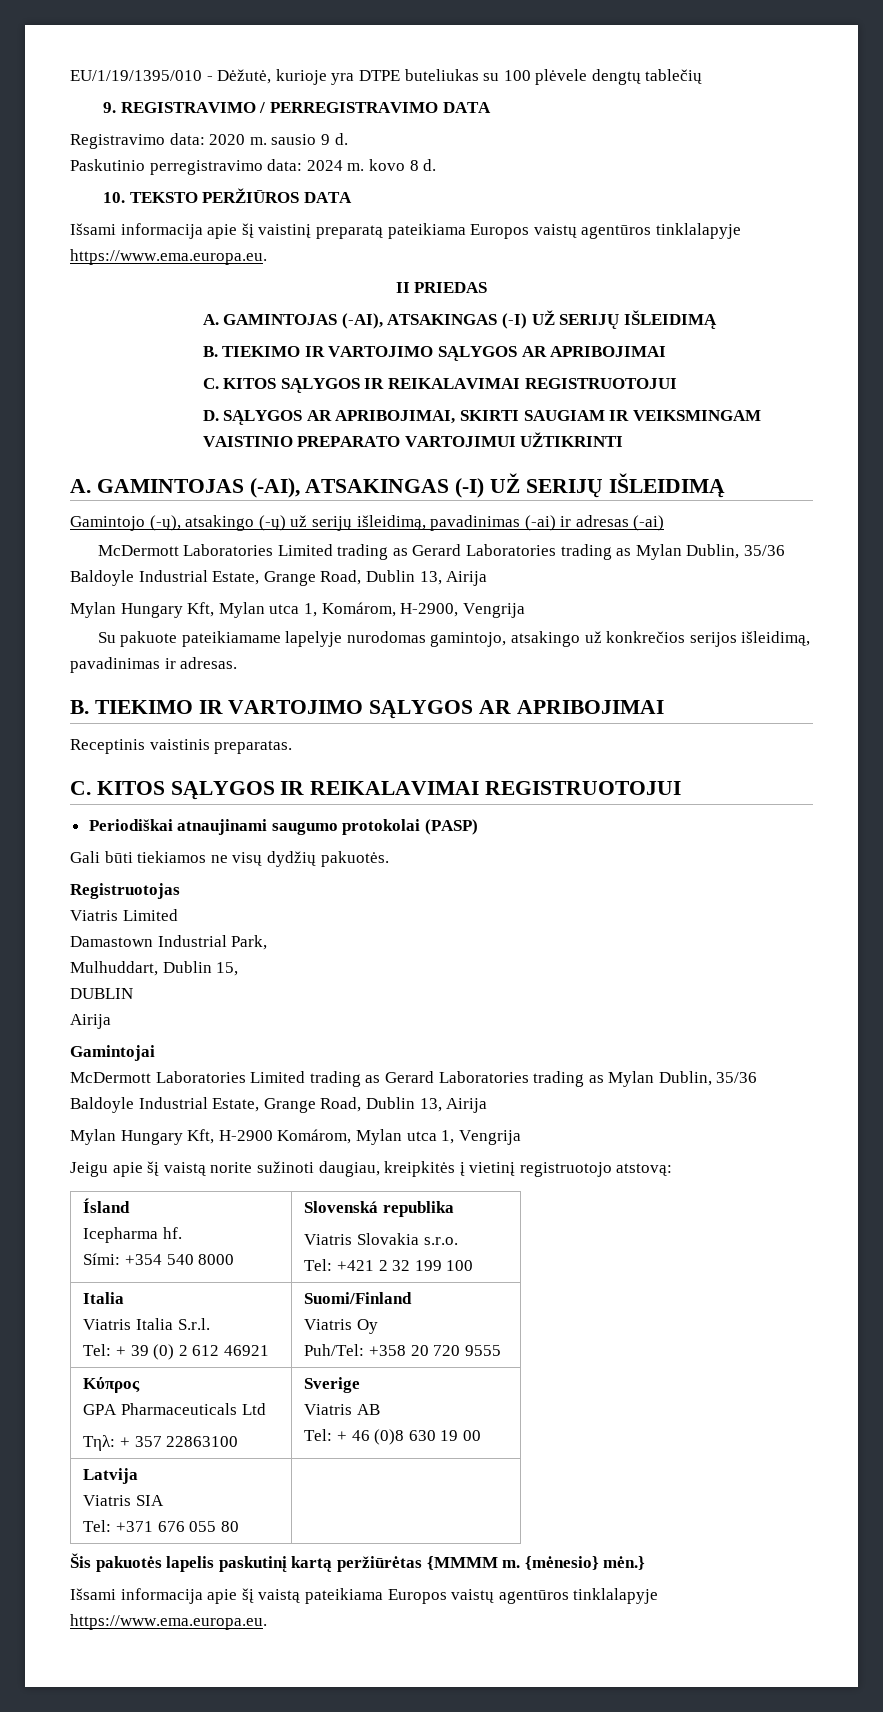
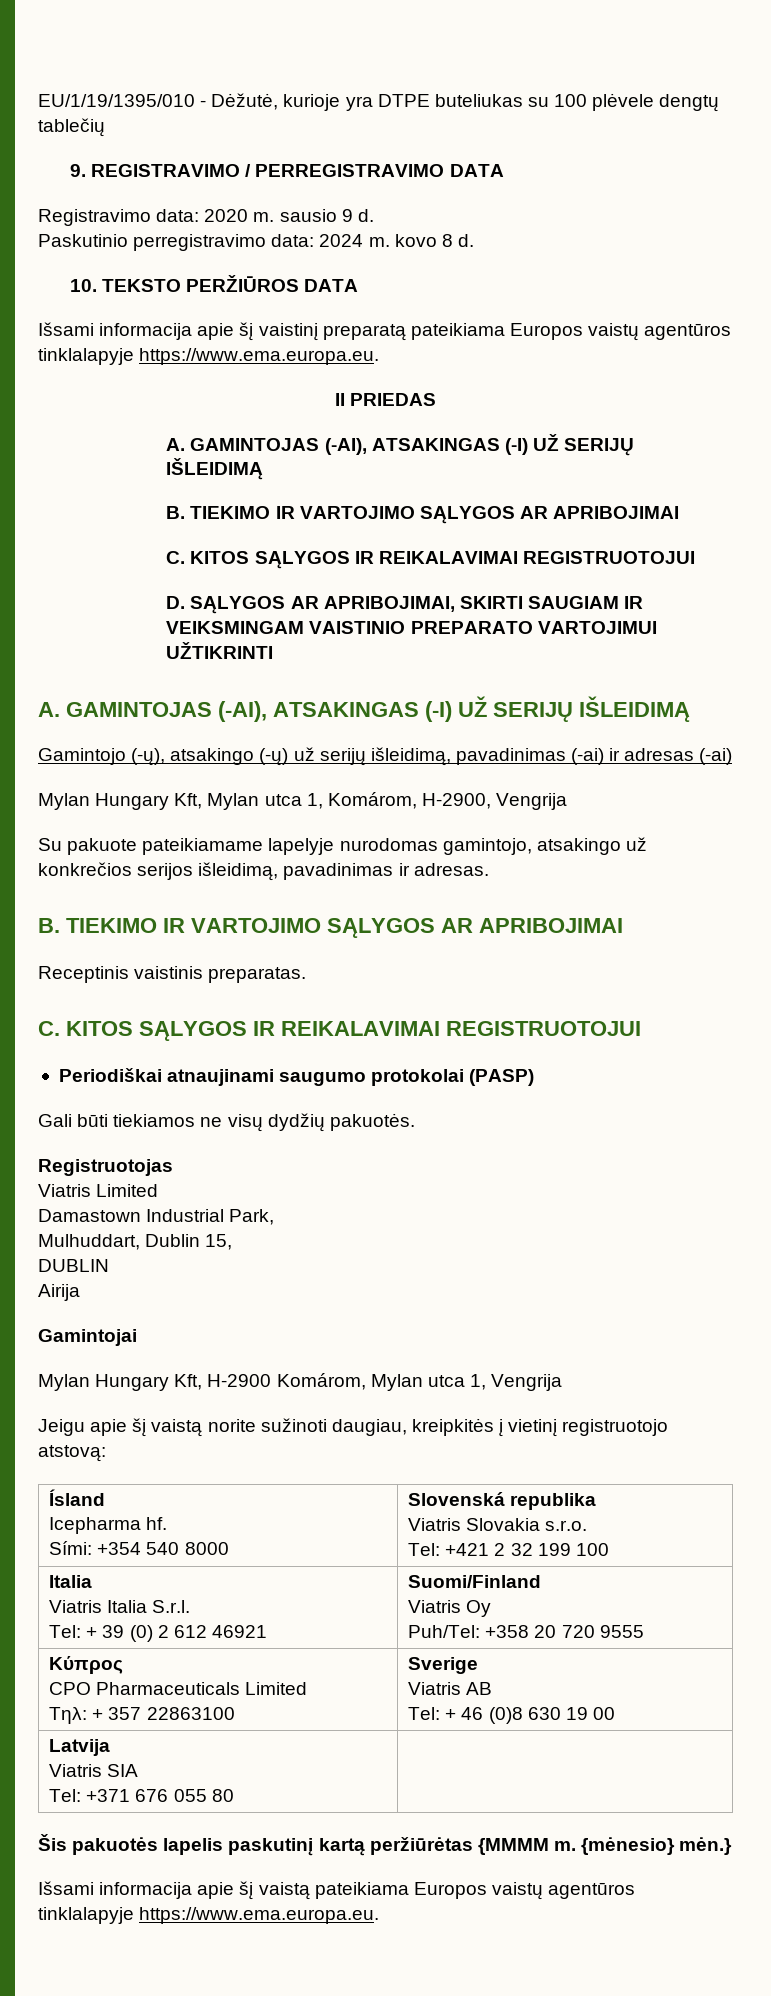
[97,544,786,560] [70,570,488,586] // McDermott Laboratories Limited trading as Gerard Laboratories trading as Mylan Dublin, 35/36 Baldoyle Industrial Estate, Grange Road, Dublin 13, Airija -> (733, 756) none
[70,1071,758,1087] [70,1097,488,1113] // McDermott Laboratories Limited trading as Gerard Laboratories trading as Mylan Dublin, 35/36 Baldoyle Industrial Estate, Grange Road, Dublin 13, Airija -> (137, 1337) none
[83,1403,266,1415] GPA Pharmaceuticals Ltd -> [49,1682,308,1695] CPO Pharmaceuticals Limited

